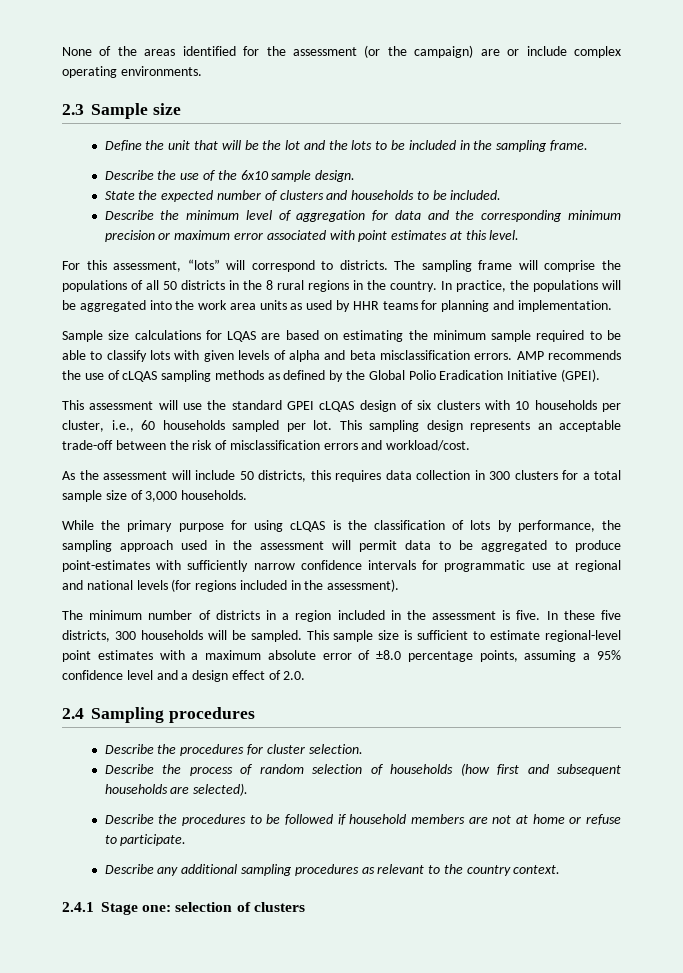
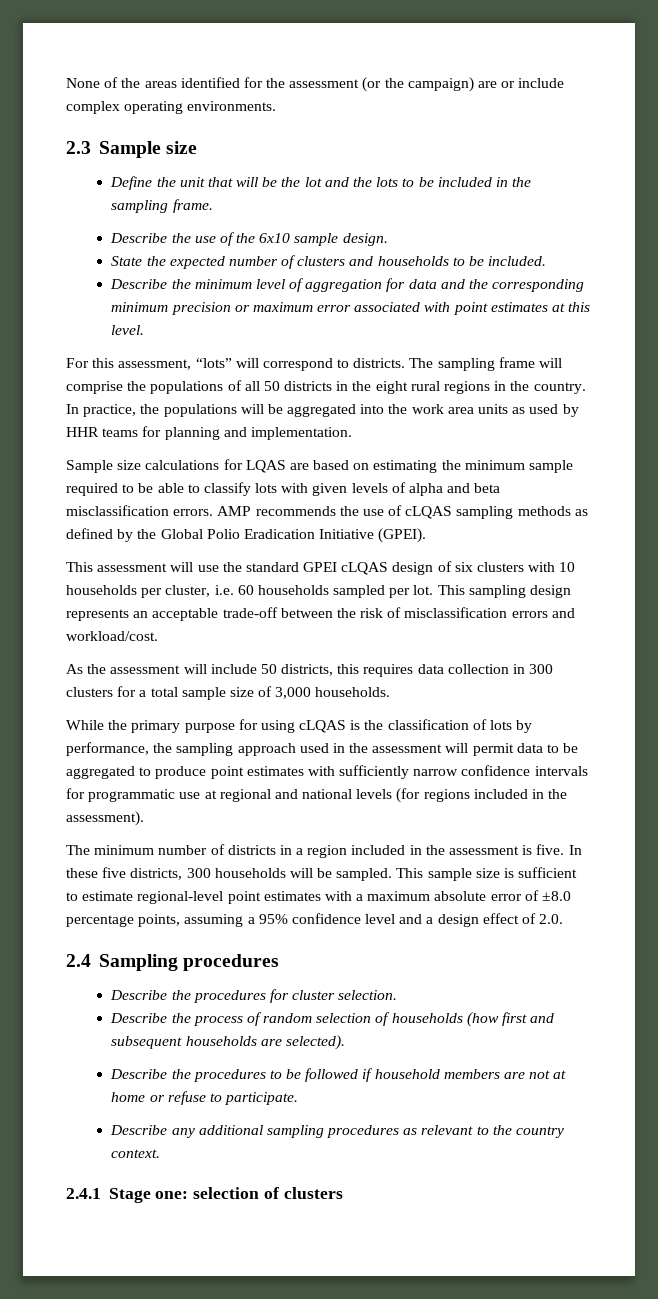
[266,280,273,290] 8 -> [375,381,408,394] eight
[111,420,134,432] i.e., -> [214,585,234,595] i.e.
[62,560,150,572] point-estimates -> [210,766,304,779] point estimates

